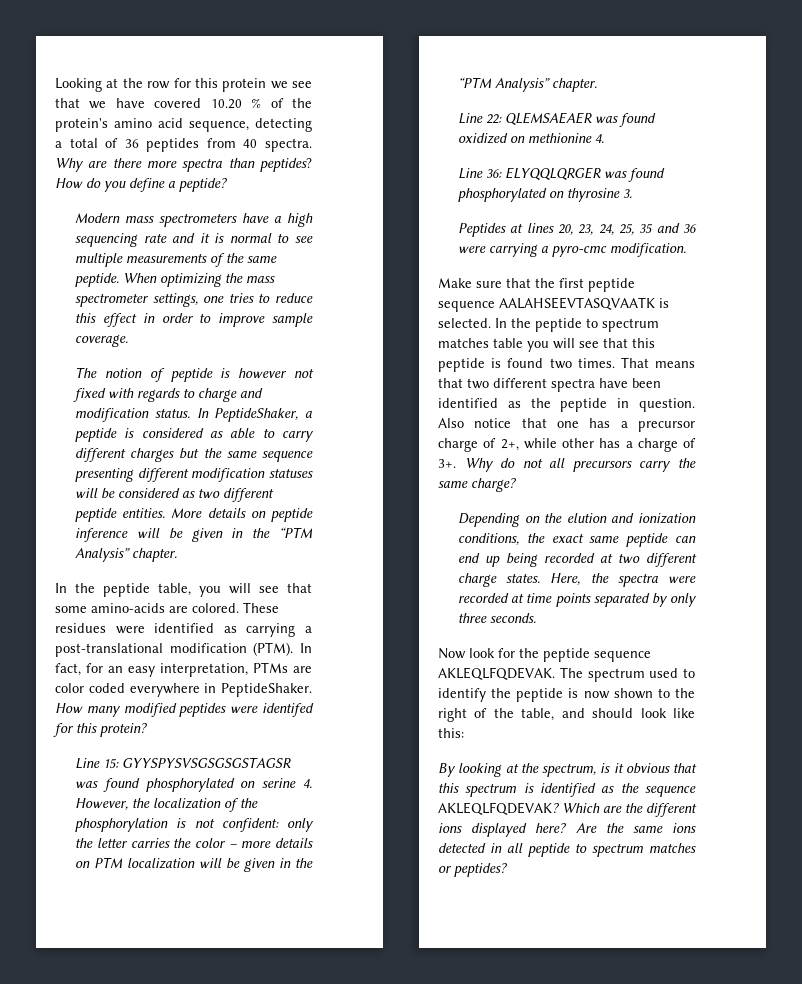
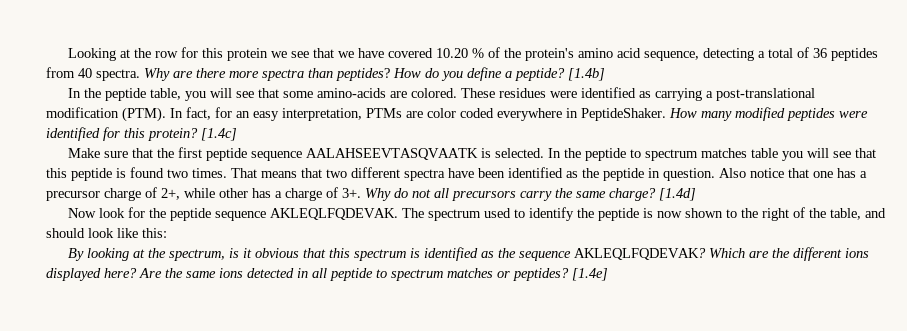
[75,213,313,227] [75,233,313,247] [75,253,278,267] [75,273,276,287] [75,293,313,307] [75,313,313,327] [75,334,129,347] [75,367,314,382] [73,388,264,402] [75,408,312,422] [75,428,314,442] [75,448,313,462] [75,468,313,482] [75,488,275,502] [75,508,313,522] [75,527,313,542] [75,548,178,562] // Modern mass spectrometers have a high sequencing rate and it is normal to see multiple measurements of the same peptide. When optimizing the mass spectrometer settings, one tries to reduce this effect in order to improve sample coverage. // The notion of peptide is however not fixed with regards to charge and modification status. In PeptideShaker, a peptide is considered as able to carry different charges but the same sequence presenting different modification statuses will be considered as two different peptide entities. More details on peptide inference will be given in the “PTM Analysis” chapter. -> [568,68,605,81] [1.4b]
[262,703,314,717] identifed -> [46,127,100,141] identified
[75,757,292,769] [75,778,312,792] [75,798,259,812] [75,818,314,832] [75,838,313,848] [75,857,313,872] [458,77,598,92] [458,112,657,127] [458,133,605,144] [458,167,666,182] [458,188,633,202] [458,223,697,237] [458,243,687,257] // Line 15: GYYSPYSVSGSGSGSTAGSR was found phosphorylated on serine 4. However, the localization of the phosphorylation is not confident: only the letter carries the color – more details on PTM localization will be given in the “PTM Analysis” chapter. // Line 22: QLEMSAEAER was found oxidized on methionine 4. // Line 36: ELYQQLQRGER was found phosphorylated on thyrosine 3. // Peptides at lines 20, 23, 24, 25, 35 and 36 were carrying a pyro-cmc modification. -> [201,128,237,141] [1.4c]
[458,513,696,527] [458,533,696,547] [458,553,697,567] [458,573,696,587] [458,593,697,607] [458,613,537,623] // Depending on the elution and ionization conditions, the exact same peptide can end up being recorded at two different charge states. Here, the spectra were recorded at time points separated by only three seconds. -> [659,188,696,201] [1.4d]
(508, 870) none -> [572,268,608,281] [1.4e]

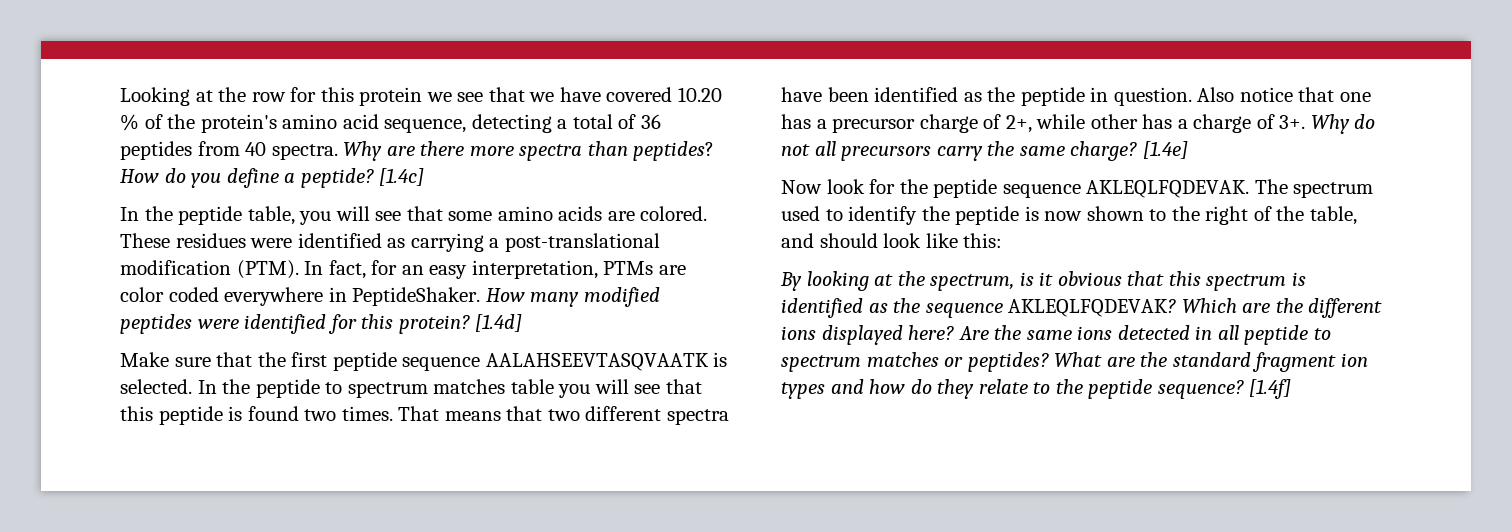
[568,68,605,81] [1.4b] -> [379,168,425,186] [1.4c]
[316,88,386,98] amino-acids -> [497,206,603,221] amino acids
[201,128,237,141] [1.4c] -> [475,314,523,332] [1.4d]
[659,188,696,201] [1.4d] -> [1142,141,1188,159] [1.4e]
[572,268,608,281] [1.4e] -> [1054,352,1368,372] [781,379,1292,399] What are the standard fragment ion types and how do they relate to the peptide sequence? [1.4f]

